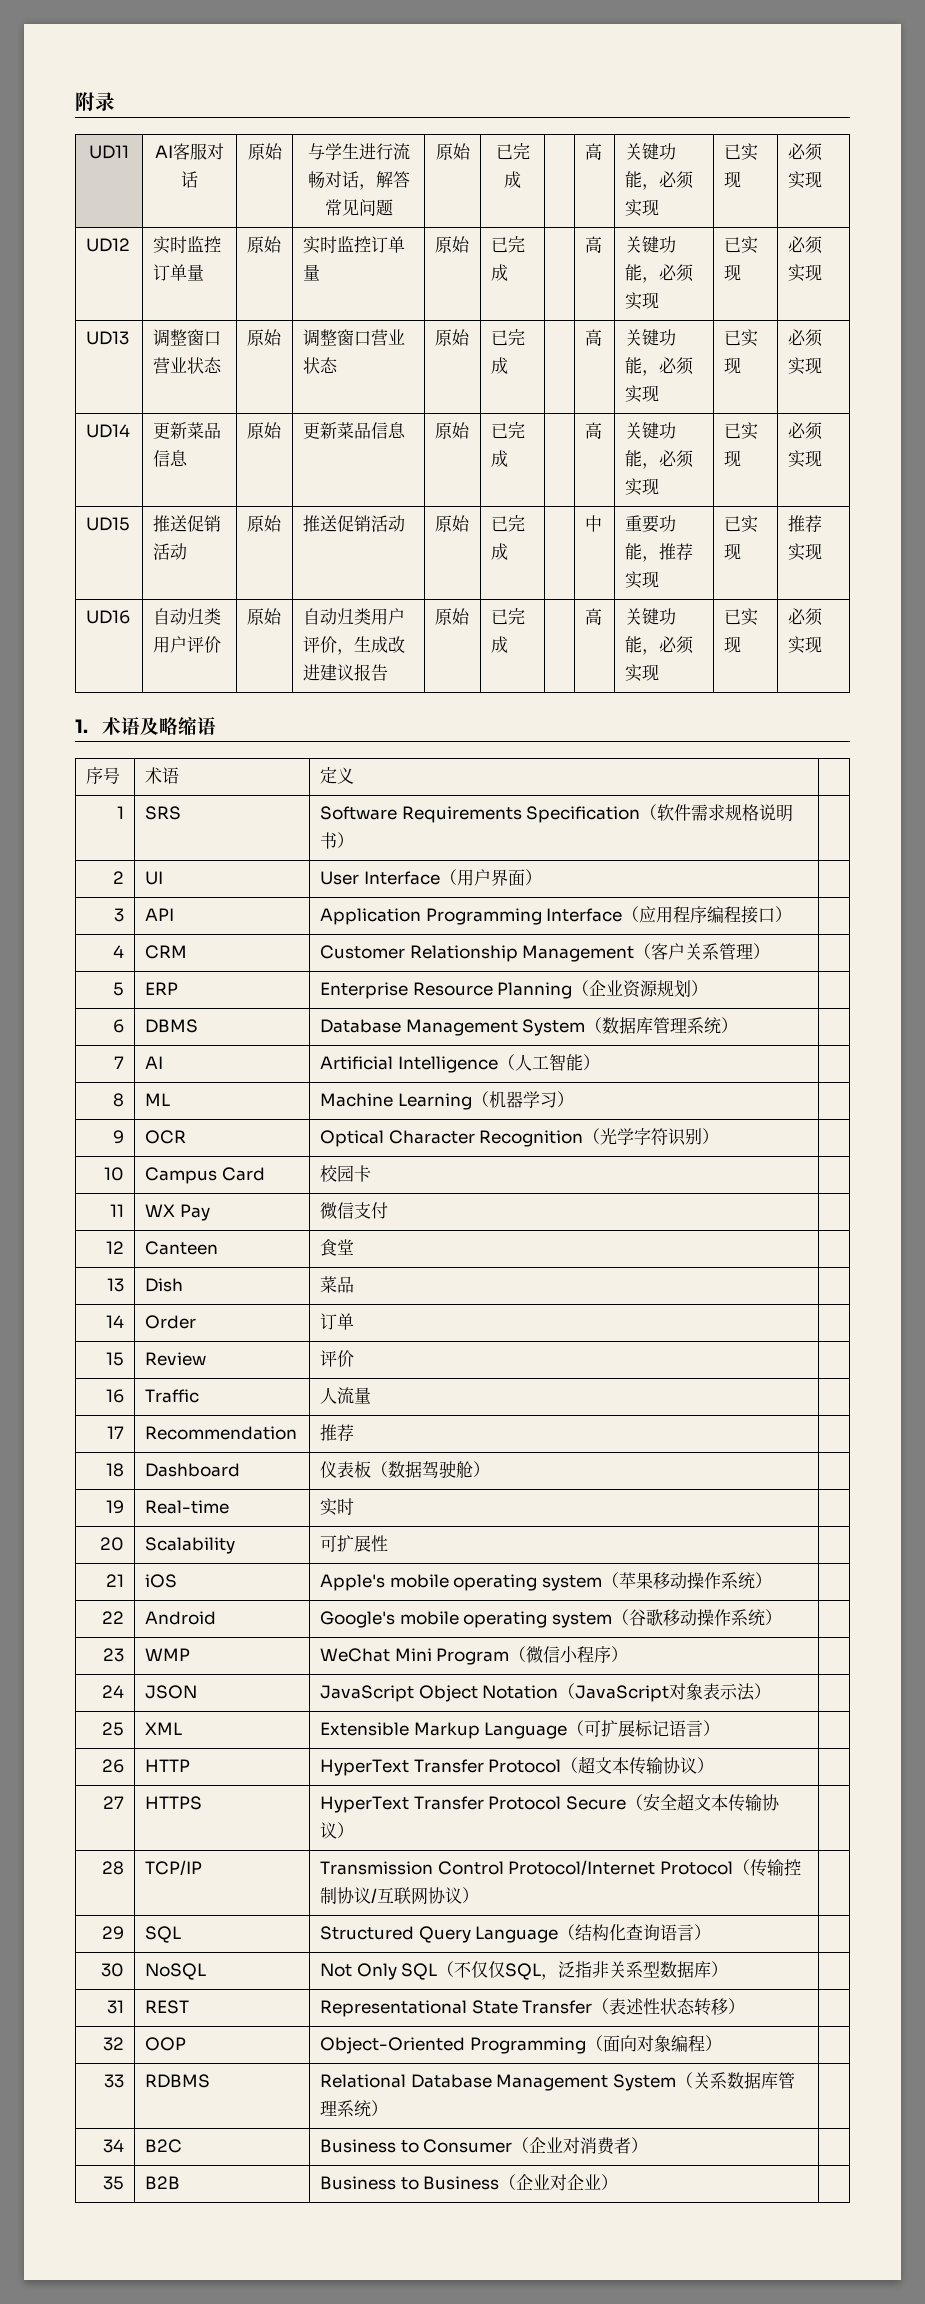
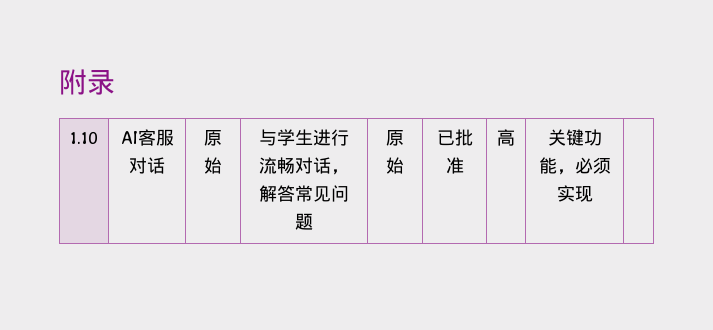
[89,145,129,159] UD11 -> [70,131,98,144] 1.10
[512,143,530,160] [504,171,521,188] [585,143,603,160] [625,143,677,160] [625,171,695,190] [625,199,660,217] [724,143,759,161] [724,171,742,188] [788,143,824,161] [788,171,823,189] [86,238,131,252] [153,236,222,254] [153,264,205,281] [247,236,283,253] [303,236,406,254] [303,264,321,281] [435,236,471,253] [491,236,526,253] [491,264,509,281] [585,236,603,253] [625,236,677,253] [625,264,695,283] [625,292,660,310] [724,236,759,254] [724,264,742,281] [788,236,824,254] [788,264,823,282] [86,331,130,345] [153,329,222,347] [153,357,223,374] [247,329,283,346] [303,329,406,347] [303,357,339,374] [435,329,471,346] [491,329,526,346] [491,357,509,374] [585,329,603,346] [625,329,677,346] [625,357,695,376] [625,385,660,403] [724,329,759,347] [724,357,742,374] [788,329,824,347] [788,357,823,375] [86,424,131,438] [153,422,222,439] [153,450,189,467] [247,422,283,439] [303,422,407,439] [435,422,471,439] [491,422,526,439] [491,450,509,467] [585,422,603,439] [625,422,677,439] [625,450,695,469] [625,478,660,496] [724,422,759,440] [724,450,742,467] [788,422,824,440] [788,450,823,468] [86,517,131,531] [153,515,222,532] [153,543,188,560] [247,515,283,532] [303,515,406,532] [435,515,471,532] [491,515,526,532] [491,543,509,560] [585,515,603,532] [625,515,677,533] [625,543,694,562] [625,571,660,589] [724,515,759,533] [724,543,742,560] [788,515,823,533] [788,543,823,561] [86,610,131,624] [153,608,222,625] [153,636,222,653] [247,608,283,625] [303,608,406,625] [303,636,406,655] [303,664,389,681] [435,608,471,625] [491,608,526,625] [491,636,509,653] [585,608,603,625] [625,608,677,625] [625,636,695,655] [625,664,660,682] [724,608,759,626] [724,636,742,653] [788,608,824,626] [788,636,823,654] [75,717,216,735] [86,767,121,784] [145,767,180,784] [320,767,355,784] [116,806,124,819] [145,806,182,820] [320,804,794,823] [320,832,355,849] [112,871,124,884] [145,871,164,885] [320,869,542,886] [113,908,124,922] [145,908,175,921] [320,906,793,925] [112,945,124,958] [145,945,188,959] [320,943,771,962] [112,982,124,996] [145,982,179,995] [320,980,709,999] [112,1019,124,1033] [145,1019,199,1033] [320,1017,739,1036] [113,1056,124,1069] [145,1056,164,1069] [320,1054,600,1073] [112,1093,124,1107] [145,1093,171,1106] [320,1091,574,1110] [112,1130,124,1144] [145,1130,187,1144] [320,1128,720,1147] [103,1167,124,1181] [145,1167,265,1184] [320,1165,372,1182] [109,1204,124,1217] [145,1204,210,1221] [320,1202,389,1219] [105,1241,124,1254] [145,1241,219,1255] [320,1239,355,1256] [106,1278,124,1292] [145,1278,184,1292] [320,1276,355,1293] [105,1315,124,1328] [145,1315,197,1329] [320,1313,355,1330] [105,1352,124,1366] [145,1352,207,1366] [320,1350,355,1367] [105,1389,124,1403] [145,1389,200,1403] [320,1387,372,1404] [106,1426,124,1439] [145,1426,298,1440] [320,1424,355,1442] [105,1463,124,1477] [145,1463,241,1477] [320,1461,491,1478] [105,1500,124,1514] [145,1500,230,1514] [320,1498,355,1516] [99,1537,124,1551] [145,1537,236,1554] [320,1535,389,1552] [105,1574,124,1587] [145,1574,178,1588] [320,1572,772,1591] [101,1611,124,1624] [145,1611,217,1625] [320,1609,782,1628] [102,1648,124,1662] [145,1648,191,1661] [320,1646,629,1665] [101,1685,124,1698] [145,1685,198,1699] [320,1683,772,1702] [101,1722,124,1736] [145,1722,183,1735] [320,1720,721,1739] [101,1759,124,1773] [145,1759,191,1772] [320,1756,715,1776] [102,1796,124,1809] [145,1796,203,1810] [320,1793,780,1813] [320,1822,355,1839] [101,1861,124,1875] [145,1860,203,1876] [320,1859,801,1877] [320,1887,480,1905] [101,1926,124,1940] [145,1926,182,1943] [320,1924,712,1943] [100,1963,124,1977] [145,1963,207,1980] [320,1961,729,1980] [106,2000,124,2014] [145,2000,190,2014] [320,1998,746,2017] [102,2037,124,2051] [145,2037,187,2051] [320,2035,722,2054] [103,2074,124,2088] [145,2074,211,2088] [320,2072,795,2091] [320,2100,389,2117] [102,2139,124,2153] [145,2139,183,2153] [320,2137,649,2155] [102,2176,124,2190] [145,2176,181,2190] [320,2174,619,2191] 完成 | | 高 | 关键功能，必须实现 | 已实现 | 必须实现 // UD12 | 实时监控订单量 | 原始 | 实时监控订单量 | 原始 | 已完成 | | 高 | 关键功能，必须实现 | 已实现 | 必须实现 // UD13 | 调整窗口营业状态 | 原始 | 调整窗口营业状态 | 原始 | 已完成 | | 高 | 关键功能，必须实现 | 已实现 | 必须实现 // UD14 | 更新菜品信息 | 原始 | 更新菜品信息 | 原始 | 已完成 | | 高 | 关键功能，必须实现 | 已实现 | 必须实现 // UD15 | 推送促销活动 | 原始 | 推送促销活动 | 原始 | 已完成 | | 中 | 重要功能，推荐实现 | 已实现 | 推荐实现 // UD16 | 自动归类用户评价 | 原始 | 自动归类用户评价，生成改进建议报告 | 原始 | 已完成 | | 高 | 关键功能，必须实现 | 已实现 | 必须实现 // 1.术语及略缩语 // 序号 | 术语 | 定义 | // 1 | SRS | Software Requirements Specification（软件需求规格说明书） | // 2 | UI | User Interface（用户界面） | // 3 | API | Application Programming Interface（应用程序编程接口） | // 4 | CRM | Customer Relationship Management（客户关系管理） | // 5 | ERP | Enterprise Resource Planning（企业资源规划） | // 6 | DBMS | Database Management System（数据库管理系统） | // 7 | AI | Artificial Intelligence（人工智能） | // 8 | ML | Machine Learning（机器学习） | // 9 | OCR | Optical Character Recognition（光学字符识别） | // 10 | Campus Card | 校园卡 | // 11 | WX Pay | 微信支付 | // 12 | Canteen | 食堂 | // 13 | Dish | 菜品 | // 14 | Order | 订单 | // 15 | Review | 评价 | // 16 | Traffic | 人流量 | // 17 | Recommendation | 推荐 | // 18 | Dashboard | 仪表板（数据驾驶舱） | // 19 | Real-time | 实时 | // 20 | Scalability | 可扩展性 | // 21 | iOS | Apple's mobile operating system（苹果移动操作系统） | // 22 | Android | Google's mobile operating system（谷歌移动操作系统） | // 23 | WMP | WeChat Mini Program（微信小程序） | // 24 | JSON | JavaScript Object Notation（JavaScript对象表示法） | // 25 | XML | Extensible Markup Language（可扩展标记语言） | // 26 | HTTP | HyperText Transfer Protocol（超文本传输协议） | // 27 | HTTPS | HyperText Transfer Protocol Secure（安全超文本传输协议） | // 28 | TCP/IP | Transmission Control Protocol/Internet Protocol（传输控制协议/互联网协议） | // 29 | SQL | Structured Query Language（结构化查询语言） | // 30 | NoSQL | Not Only SQL（不仅仅SQL，泛指非关系型数据库） | // 31 | REST | Representational State Transfer（表述性状态转移） | // 32 | OOP | Object-Oriented Programming（面向对象编程） | // 33 | RDBMS | Relational Database Management System（关系数据库管理系统） | // 34 | B2C | Business to Consumer（企业对消费者） | // 35 | B2B | Business to Business（企业对企业） -> [454,129,473,146] [445,157,464,174] [497,129,515,146] [547,129,602,146] [538,157,611,175] [556,185,593,202] 批准 | 高 | 关键功能，必须实现

